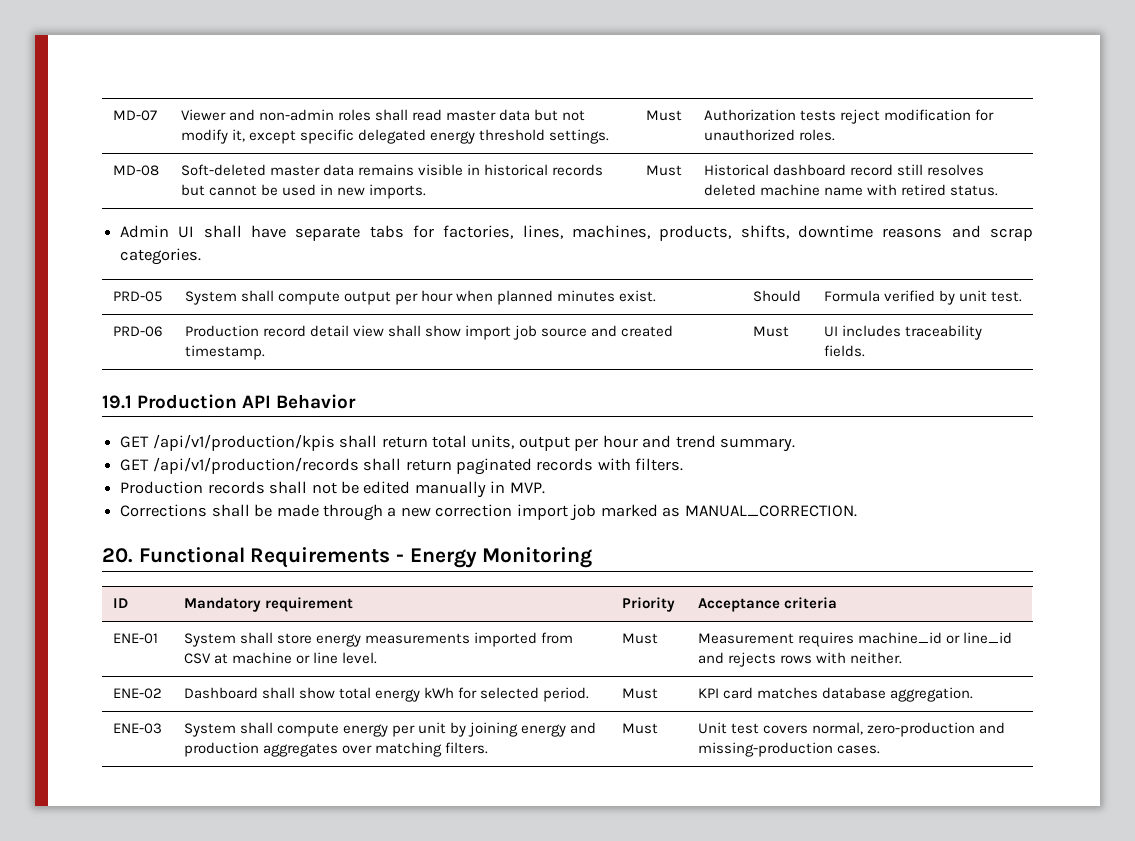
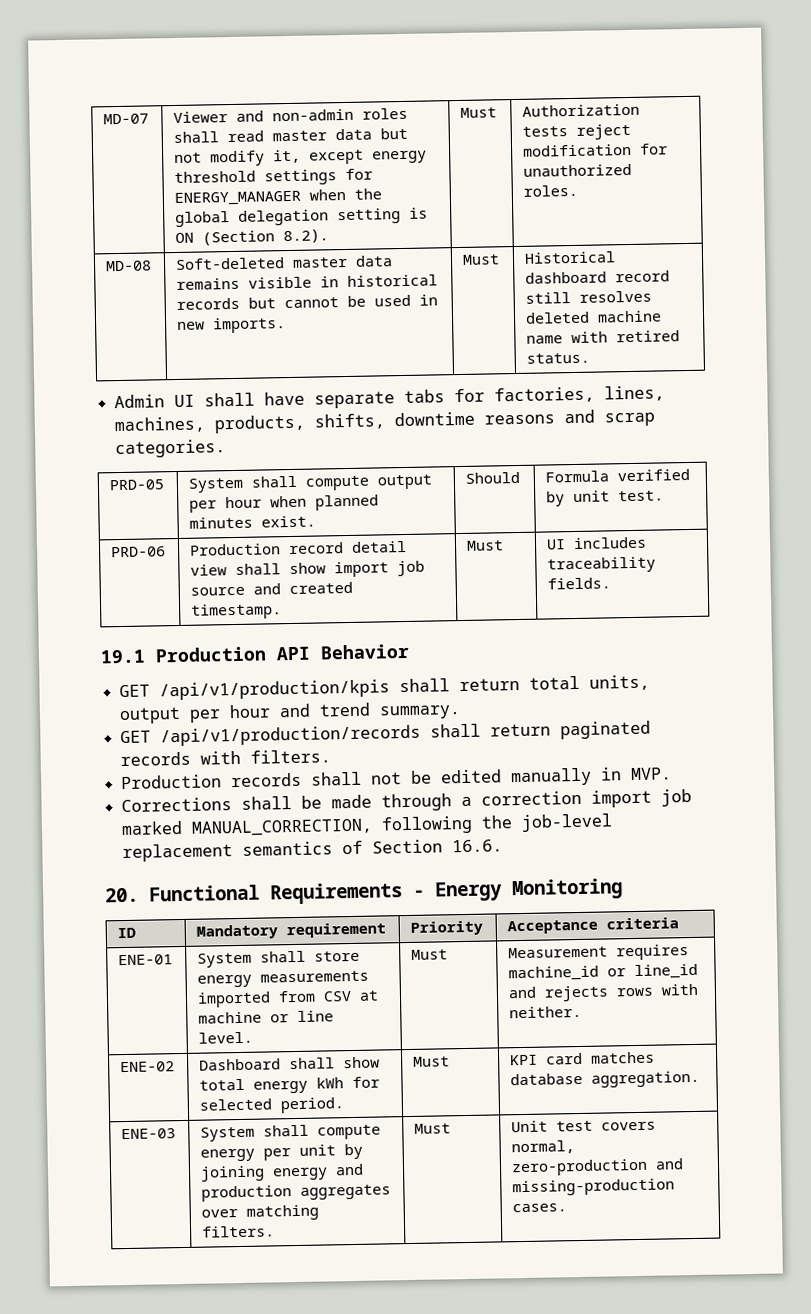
[299,129,610,144] specific delegated energy threshold settings. -> [372,150,428,164] [174,168,374,186] [174,188,383,206] [175,207,429,227] [175,229,330,246] energy threshold settings for ENERGY_MANAGER when the global delegation setting is ON (Section 8.2).
[400,507,431,517] new -> (473, 801) none
[662,505,857,517] as MANUAL_CORRECTION. -> [191,813,614,837] [122,839,504,863] MANUAL_CORRECTION, following the job-level replacement semantics of Section 16.6.

